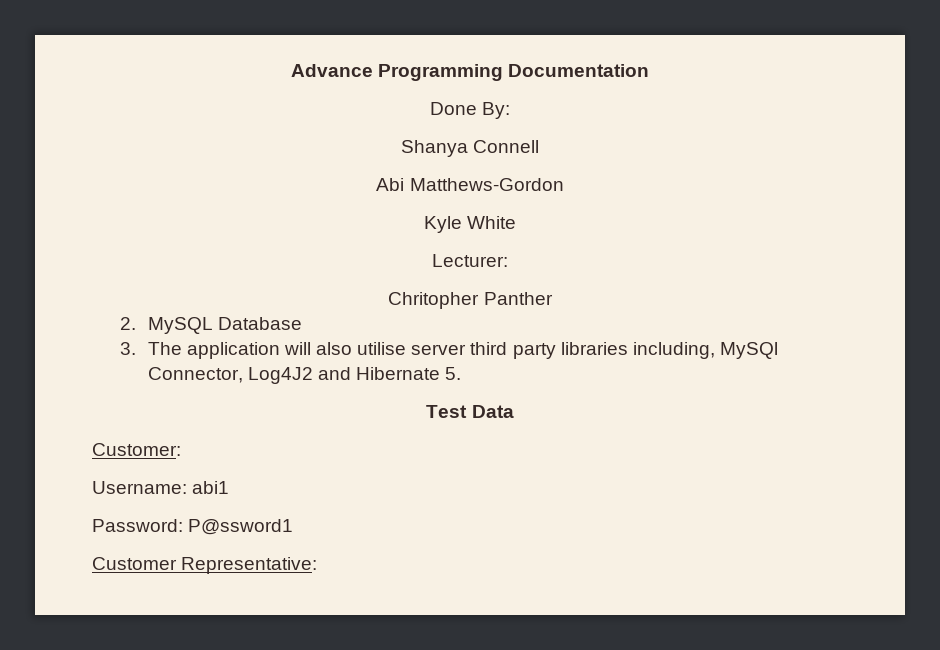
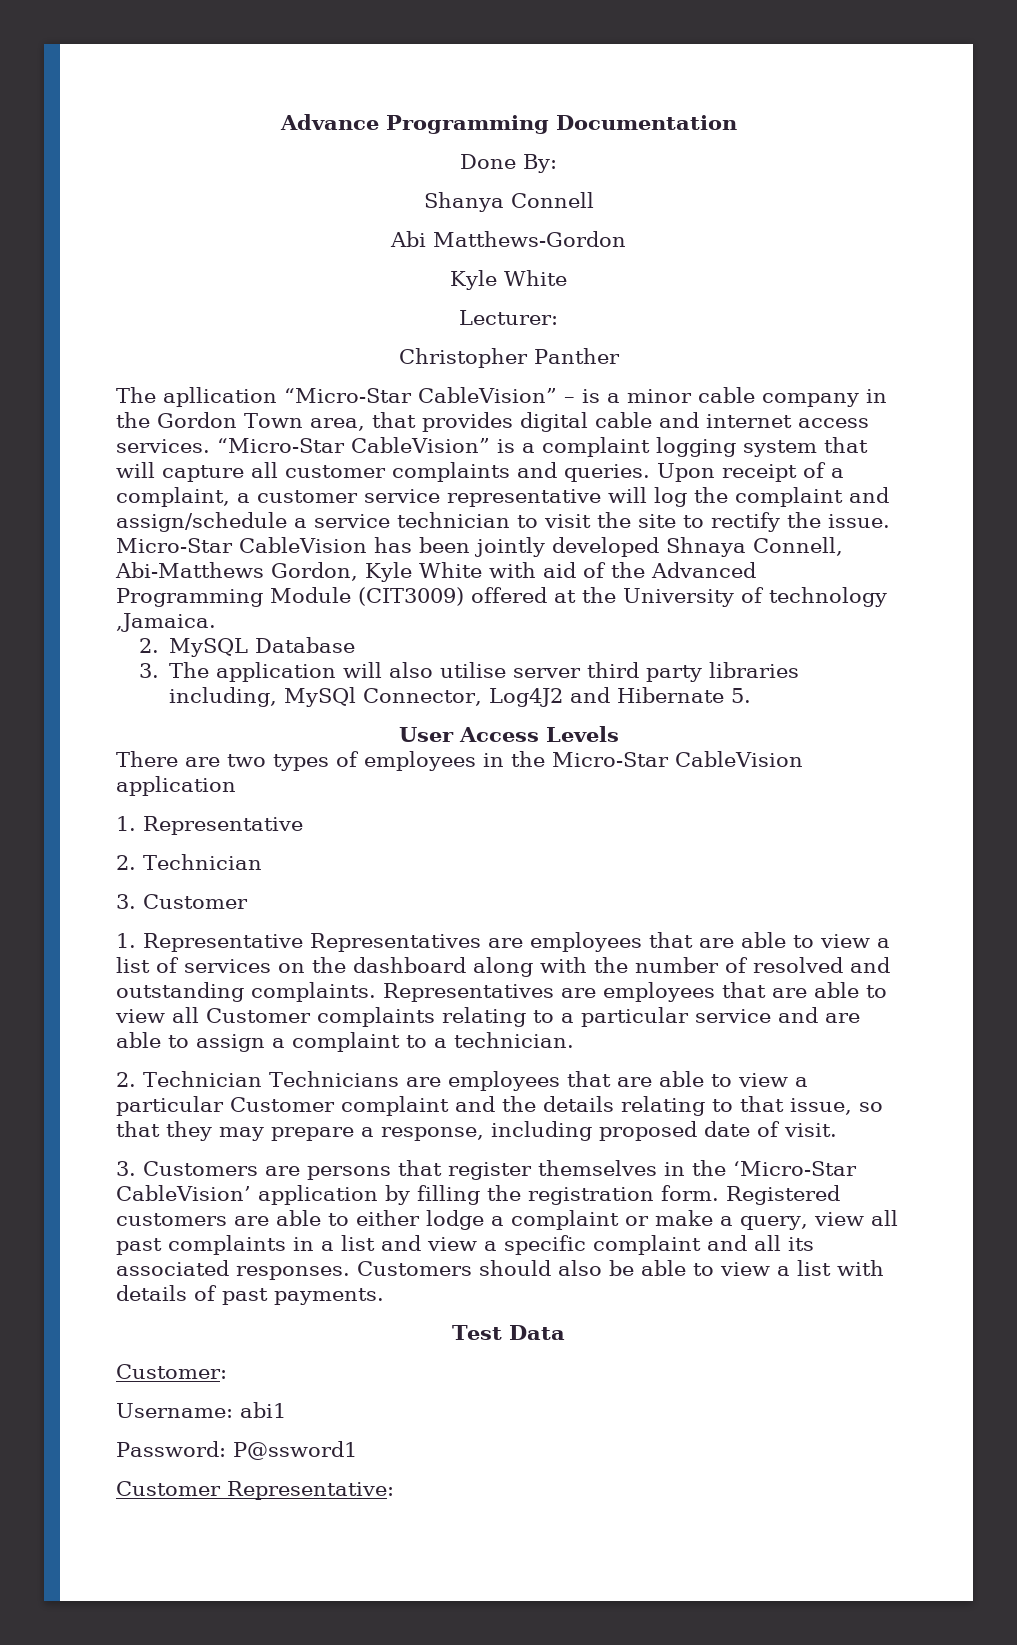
[388,292,480,309] Chritopher -> [398,348,528,368] Christopher
(553, 298) none -> [116,387,887,407] [116,412,869,432] [116,437,868,457] [116,462,844,482] [116,487,889,507] [116,512,890,532] [116,537,843,557] [115,562,756,582] [116,587,887,607] [116,613,216,632] // The apllication “Micro-Star CableVision” – is a minor cable company in the Gordon Town area, that provides digital cable and internet access services. “Micro-Star CableVision” is a complaint logging system that will capture all customer complaints and queries. Upon receipt of a complaint, a customer service representative will log the complaint and assign/schedule a service technician to visit the site to rectify the issue. Micro-Star CableVision has been jointly developed Shnaya Connell, Abi-Matthews Gordon, Kyle White with aid of the Advanced Programming Module (CIT3009) offered at the University of technology ,Jamaica.
(462, 373) none -> [398,726,619,742] [116,751,803,771] [116,776,236,796] [116,816,303,835] [116,854,262,870] [116,894,248,909] [116,932,890,952] [116,957,890,977] [116,982,887,1002] [115,1007,860,1027] [116,1032,574,1052] [116,1071,808,1091] [116,1096,883,1116] [116,1121,837,1141] [116,1160,857,1180] [116,1185,840,1205] [116,1210,898,1230] [116,1235,814,1255] [116,1260,884,1280] [116,1285,384,1305] // User Access Levels // There are two types of employees in the Micro-Star CableVision application // 1. Representative // 2. Technician // 3. Customer // 1. Representative Representatives are employees that are able to view a list of services on the dashboard along with the number of resolved and outstanding complaints. Representatives are employees that are able to view all Customer complaints relating to a particular service and are able to assign a complaint to a technician. // 2. Technician Technicians are employees that are able to view a particular Customer complaint and the details relating to that issue, so that they may prepare a response, including proposed date of visit. // 3. Customers are persons that register themselves in the ‘Micro-Star CableVision’ application by filling the registration form. Registered customers are able to either lodge a complaint or make a query, view all past complaints in a list and view a specific complaint and all its associated responses. Customers should also be able to view a list with details of past payments.

